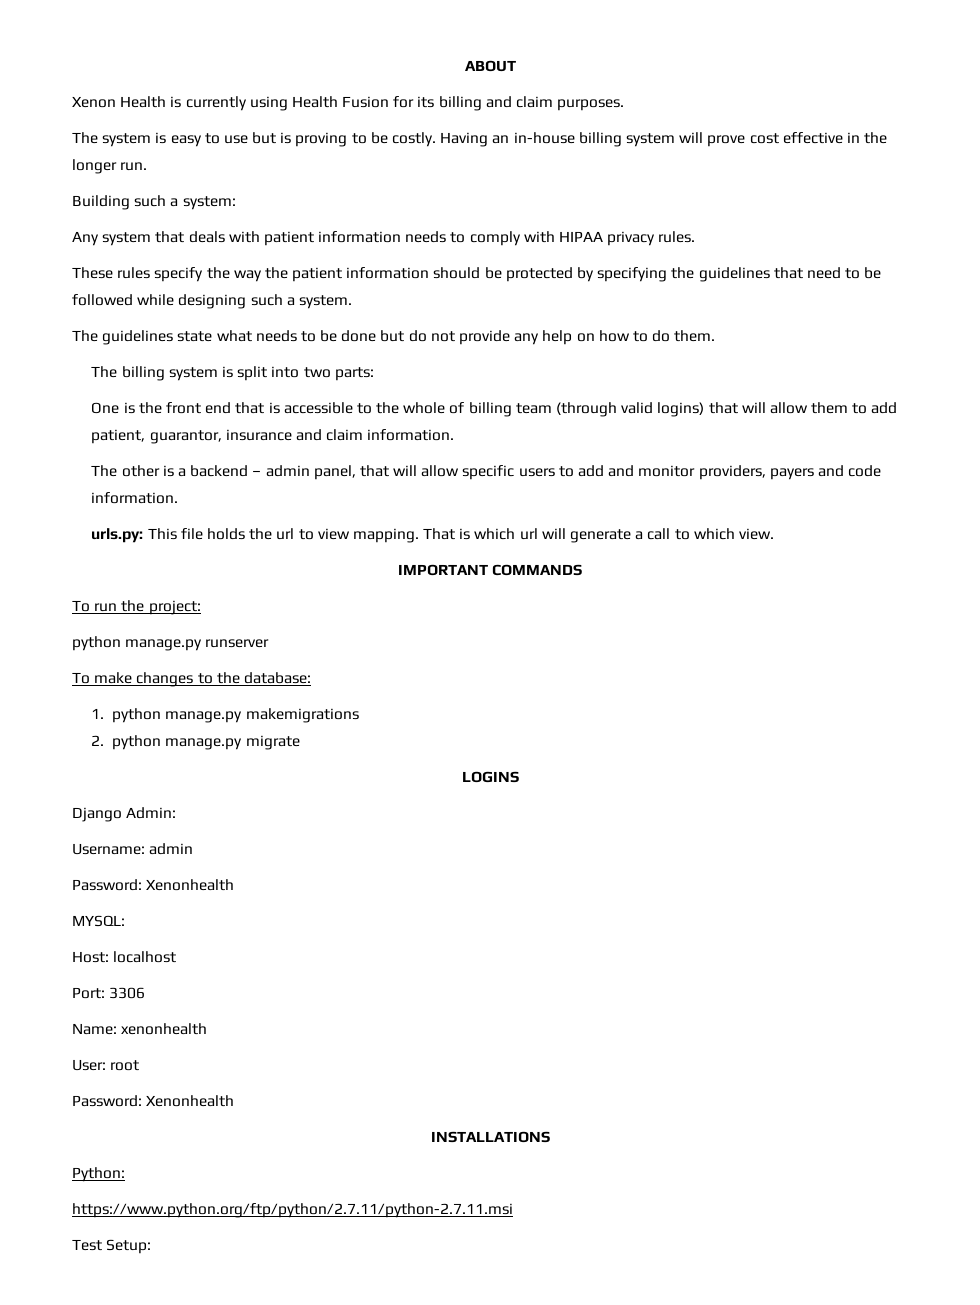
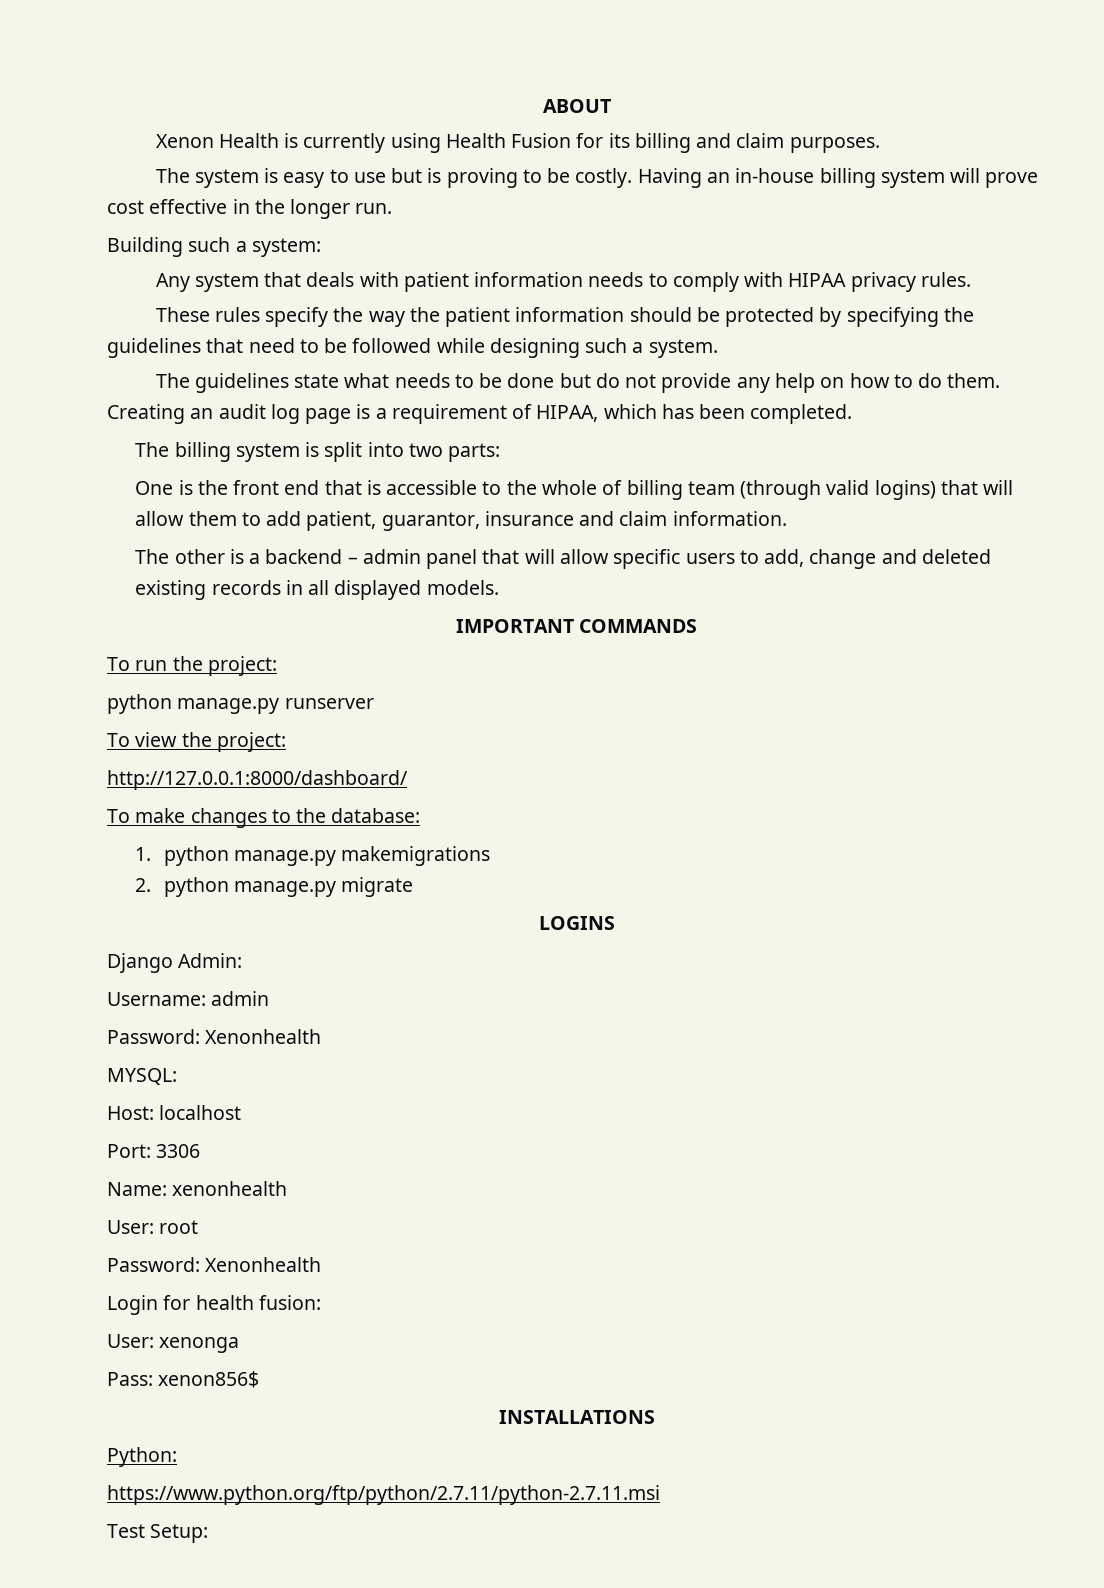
(716, 336) none -> [107,404,853,424] Creating an audit log page is a requirement of HIPAA, which has been completed.
[313,465,356,480] panel, -> [426,549,478,569] panel
[577,465,882,480] [91,492,179,504] [91,528,774,543] add and monitor providers, payers and code information. // urls.py: This file holds the url to view mapping. That is which url will generate a call to which view. -> [764,549,991,569] [135,580,499,600] add, change and deleted existing records in all displayed models.
(270, 643) none -> [107,732,286,752] [107,770,408,790] // To view the project: // http://127.0.0.1:8000/dashboard/
(235, 1101) none -> [107,1295,321,1315] [107,1334,240,1353] [107,1371,260,1388] // Login for health fusion: // User: xenonga // Pass: xenon856$

